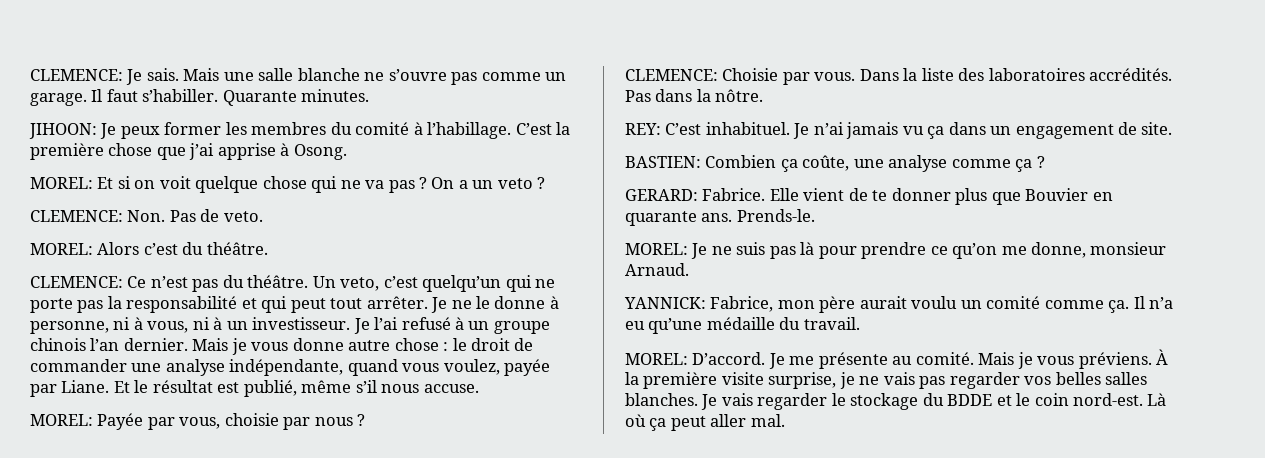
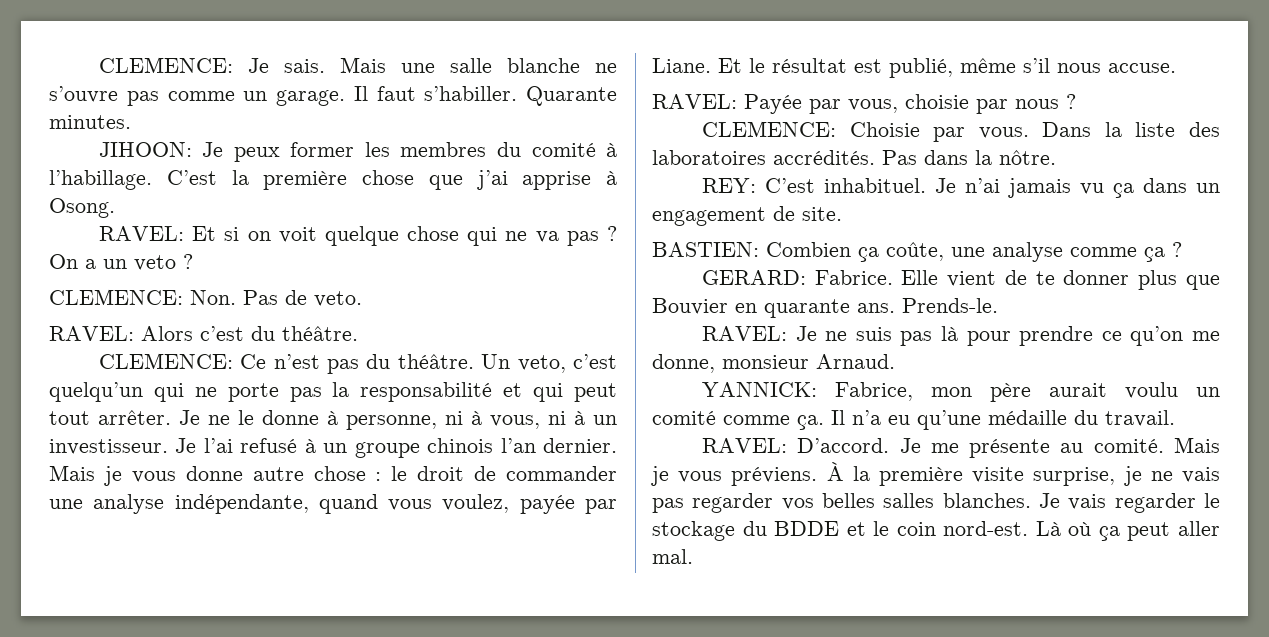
[30,177,93,189] MOREL: -> [98,226,184,241] RAVEL:
[30,243,93,255] MOREL: -> [49,326,134,341] RAVEL:
[30,414,93,426] MOREL: -> [652,94,737,109] RAVEL:
[625,243,688,255] MOREL: -> [701,326,787,341] RAVEL:
[625,353,688,365] MOREL: -> [701,438,787,453] RAVEL:

